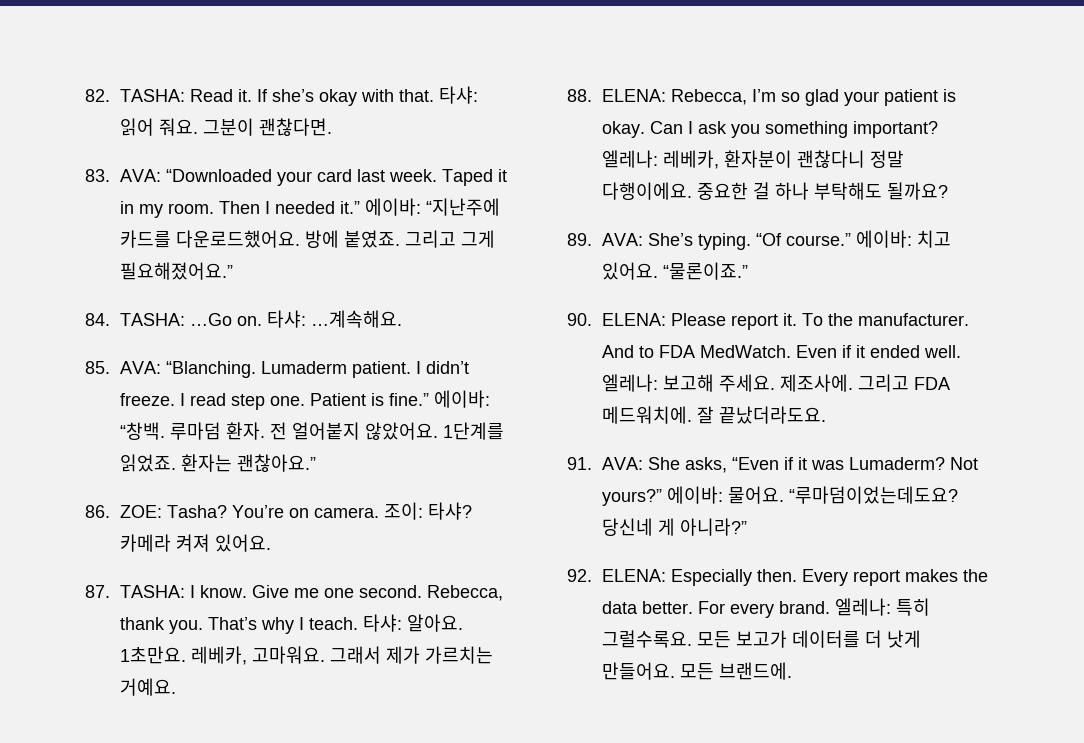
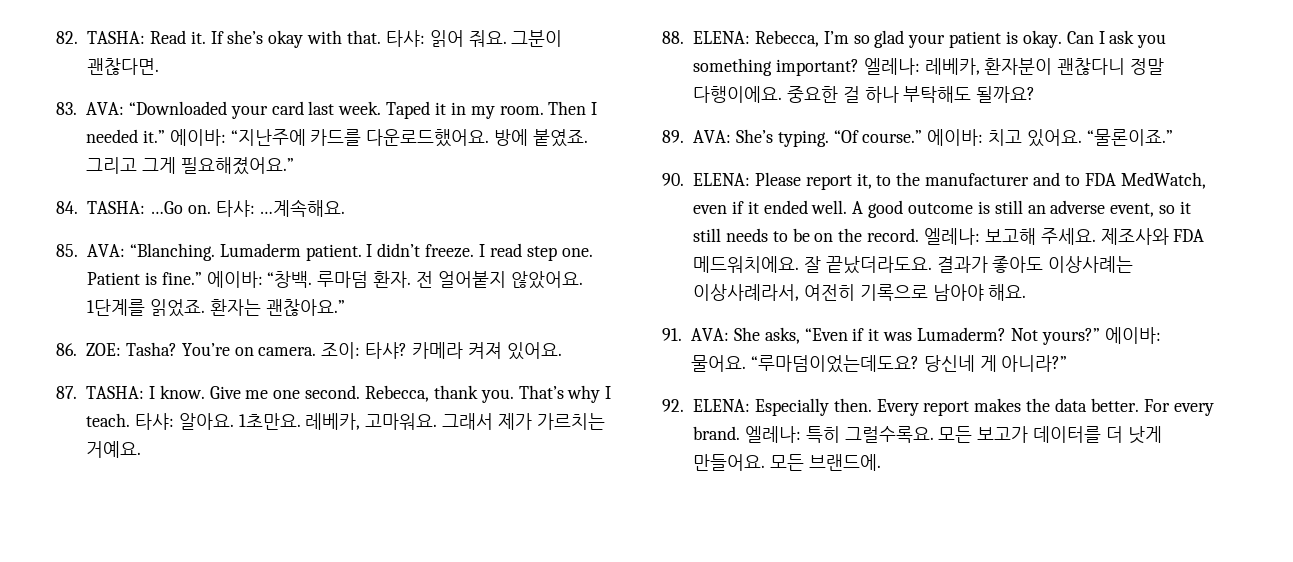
[783,313,970,326] [602,345,962,358] [602,374,951,392] [602,406,827,424] it. To the manufacturer. And to FDA MedWatch. Even if it ended well. 엘레나: 보고해 주세요. 제조사에. 그리고 FDA 메드워치에. 잘 끝났더라도요. -> [856,172,1206,189] [693,200,1192,218] [693,228,1205,245] [693,256,1134,274] [693,284,1027,301] it, to the manufacturer and to FDA MedWatch, even if it ended well. A good outcome is still an adverse event, so it still needs to be on the record. 엘레나: 보고해 주세요. 제조사와 FDA 메드워치에요. 잘 끝났더라도요. 결과가 좋아도 이상사례는 이상사례라서, 여전히 기록으로 남아야 해요.

